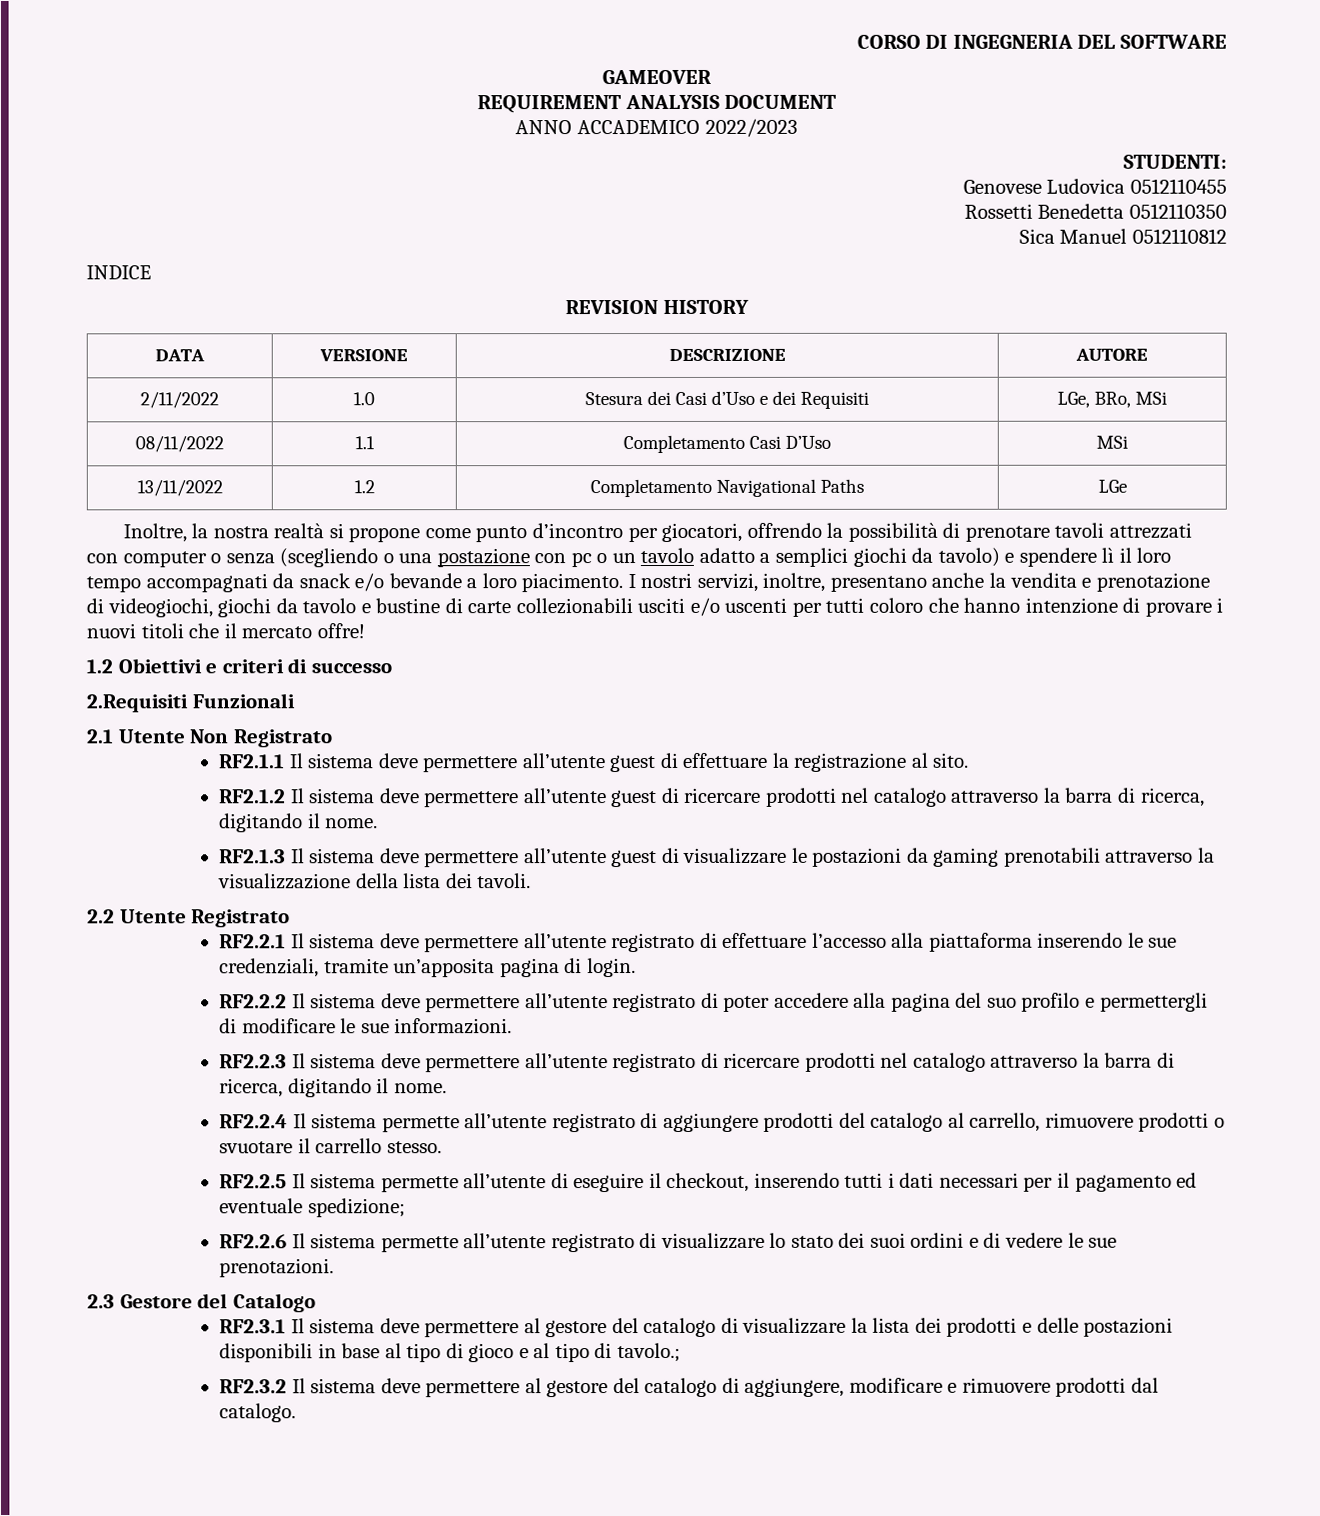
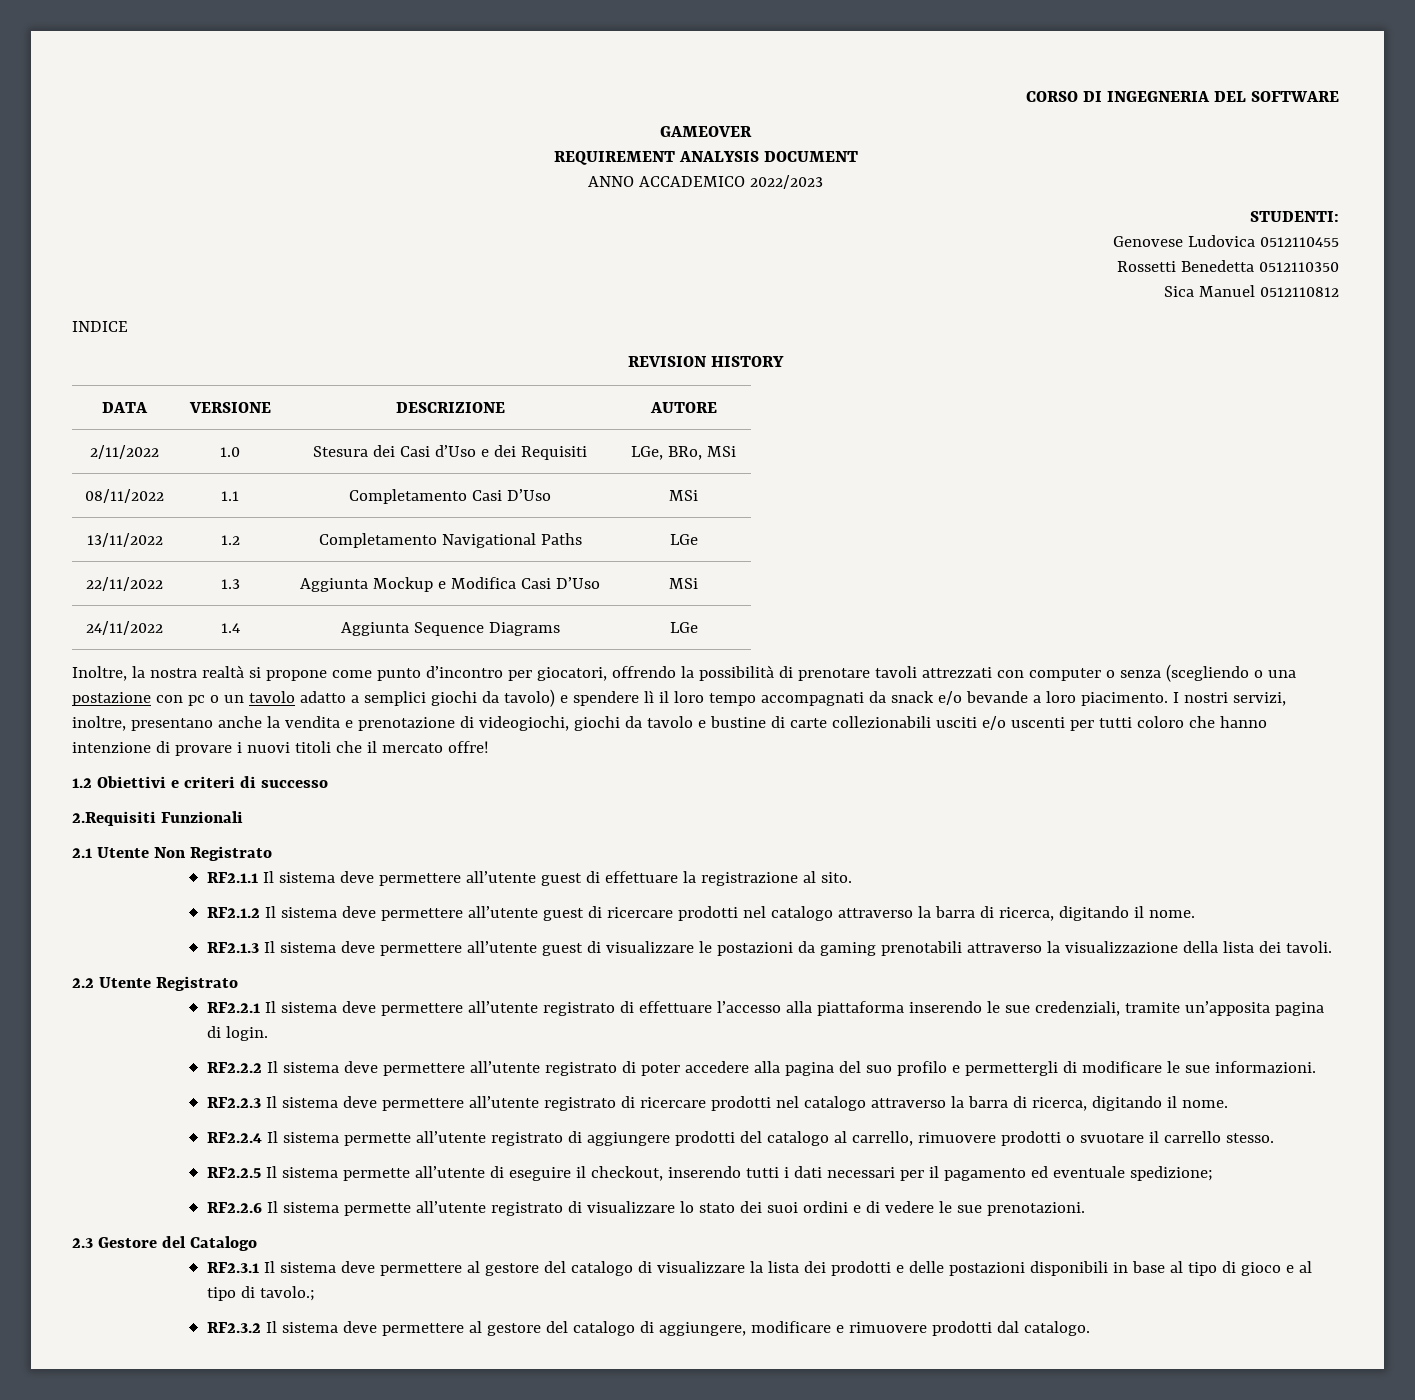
(1127, 486) none -> [86,577,163,591] [220,579,240,589] [300,577,600,592] [669,578,698,589] [86,621,163,635] [220,623,240,633] [340,622,560,636] [669,622,698,633] // 22/11/2022 | 1.3 | Aggiunta Mockup e Modifica Casi D’Uso | MSi // 24/11/2022 | 1.4 | Aggiunta Sequence Diagrams | LGe

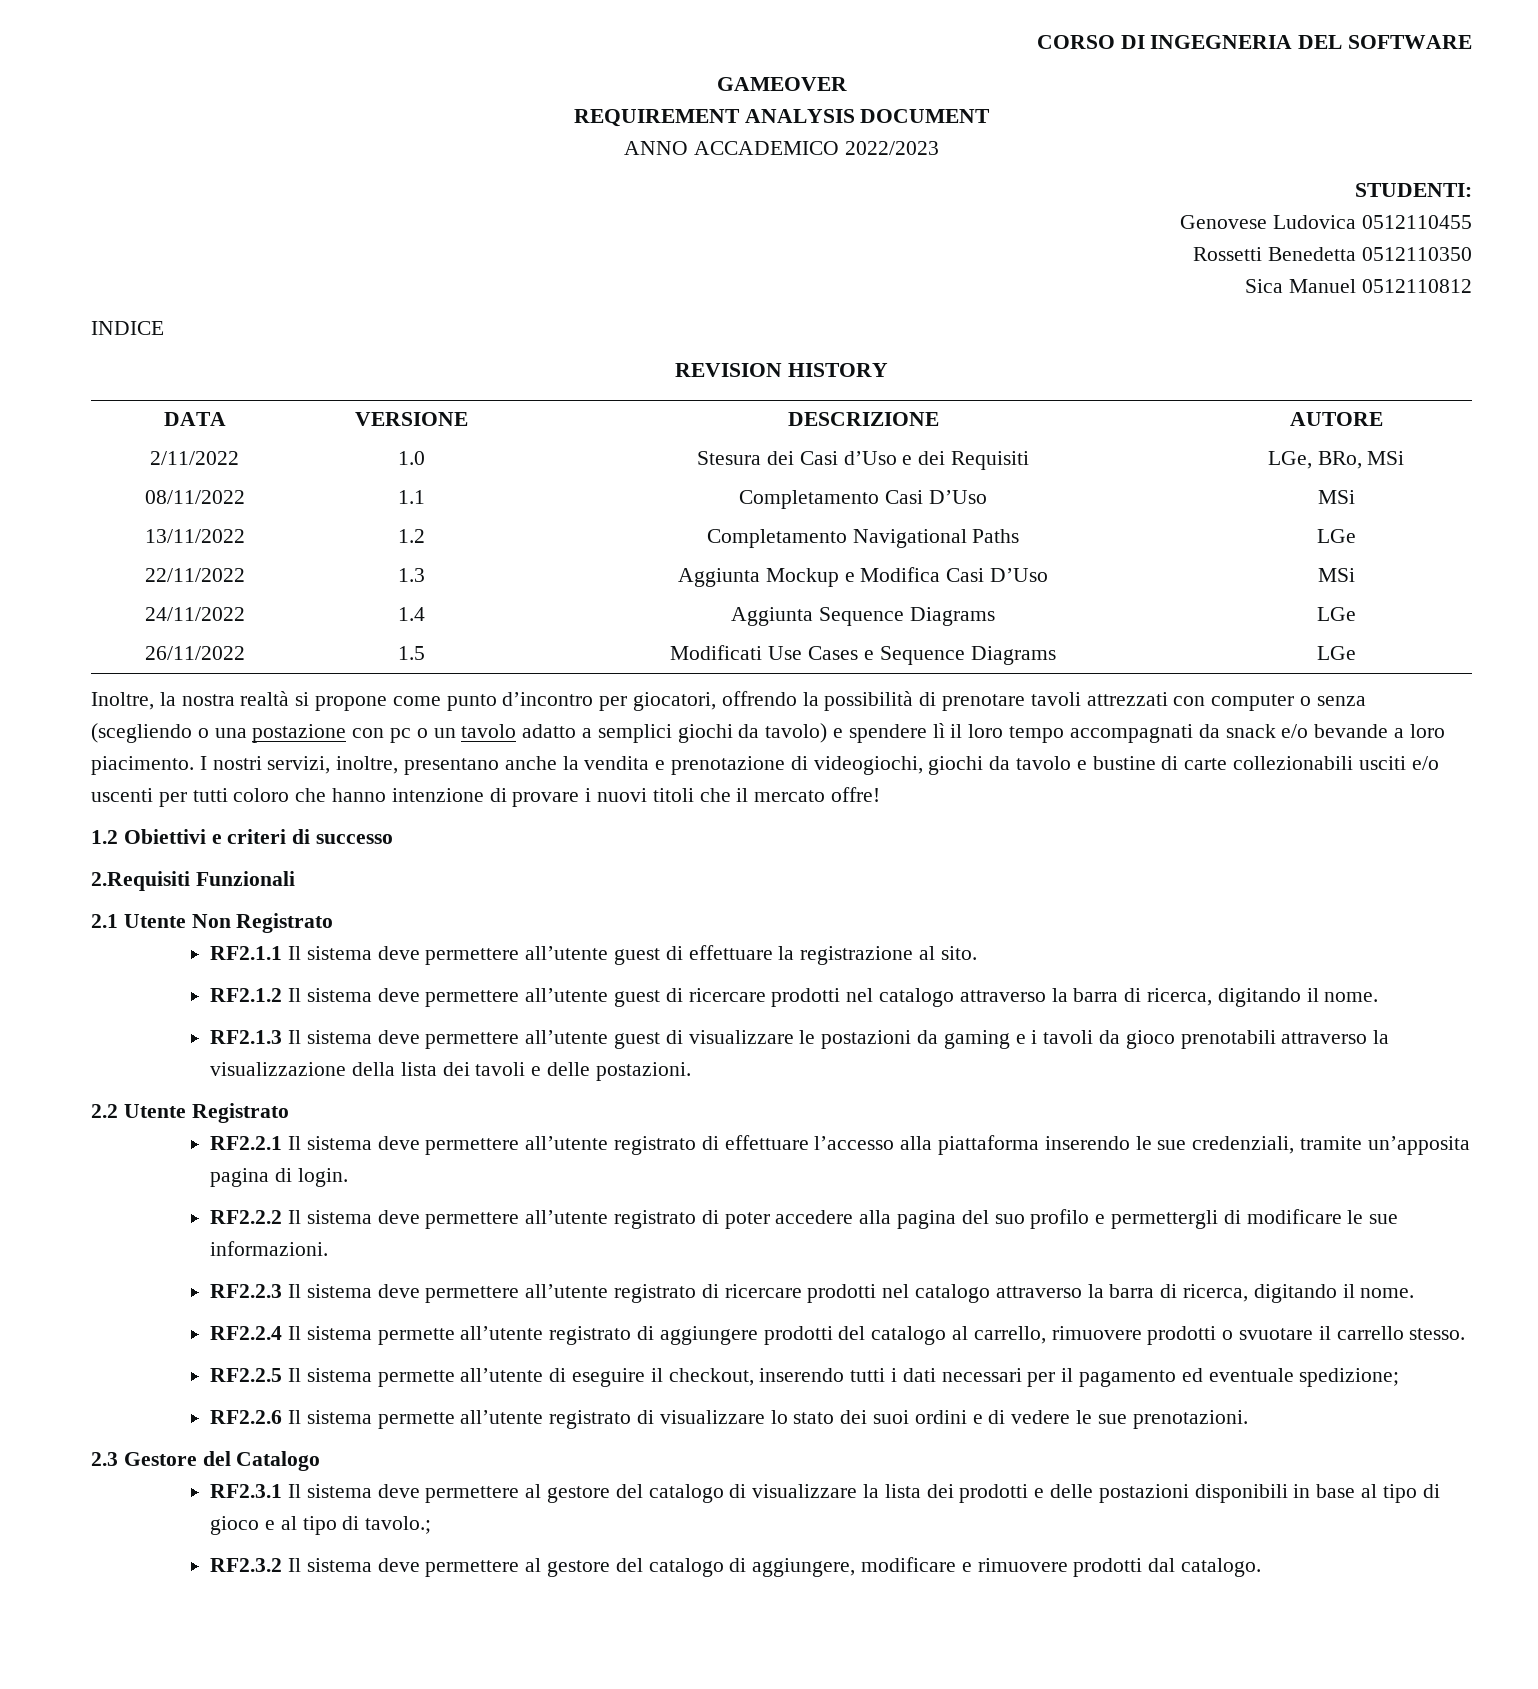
(698, 627) none -> [144,646,245,660] [398,646,425,660] [670,645,1056,665] [1316,646,1356,660] // 26/11/2022 | 1.5 | Modificati Use Cases e Sequence Diagrams | LGe
(876, 949) none -> [1015,1030,1175,1049] e i tavoli da gioco
[1285,941,1332,953] tavoli. -> [475,1062,691,1081] tavoli e delle postazioni.

